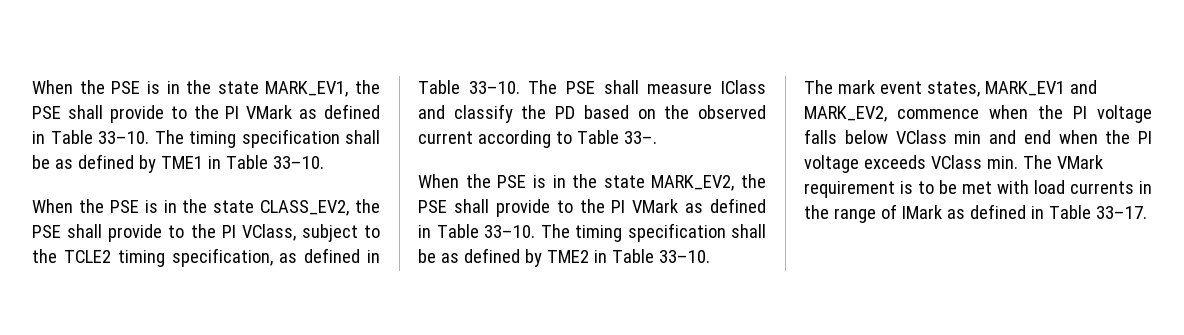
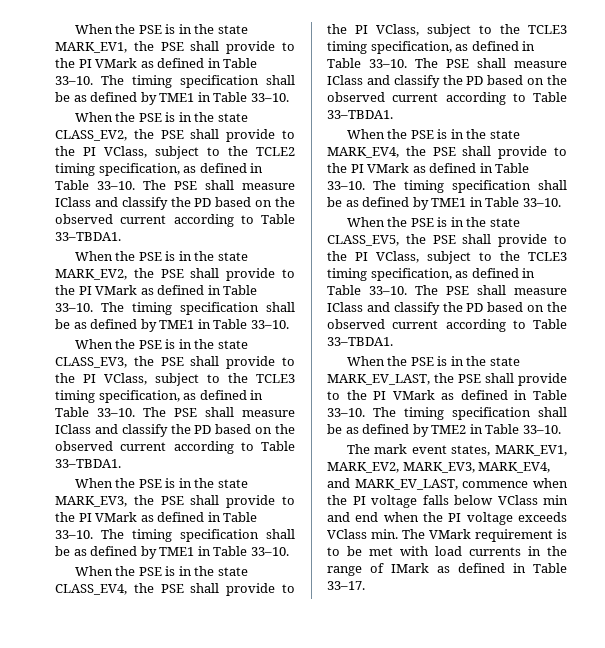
[623,131,657,144] 33–. -> [55,232,121,241] 33–TBDA1.
(542, 258) none -> [159,319,289,329] [74,339,248,349] [55,356,295,369] [55,373,295,386] [55,390,264,403] [55,407,295,417] [55,424,295,437] [55,441,295,454] [55,459,121,468] [74,478,248,488] [55,495,295,508] [55,512,258,522] [55,529,295,542] [55,546,289,559] [74,566,248,576] [55,583,295,596] [327,24,567,37] [327,41,536,54] [327,58,567,68] [327,75,567,88] [327,92,567,105] [327,110,393,119] [346,129,520,139] [327,146,567,159] [327,163,530,173] [327,180,567,193] [327,197,561,210] [346,217,520,227] [327,234,567,247] [327,251,567,264] [327,268,536,281] [327,285,567,295] [327,302,567,315] [327,319,567,332] [327,337,393,346] [346,356,520,366] [327,373,567,386] [327,390,567,400] [327,407,567,420] [327,424,429,437] TME1 in Table 33–10. // When the PSE is in the state CLASS_EV3, the PSE shall provide to the PI VClass, subject to the TCLE3 timing specification, as defined in Table 33–10. The PSE shall measure IClass and classify the PD based on the observed current according to Table 33–TBDA1. // When the PSE is in the state MARK_EV3, the PSE shall provide to the PI VMark as defined in Table 33–10. The timing specification shall be as defined by TME1 in Table 33–10. // When the PSE is in the state CLASS_EV4, the PSE shall provide to the PI VClass, subject to the TCLE3 timing specification, as defined in Table 33–10. The PSE shall measure IClass and classify the PD based on the observed current according to Table 33–TBDA1. // When the PSE is in the state MARK_EV4, the PSE shall provide to the PI VMark as defined in Table 33–10. The timing specification shall be as defined by TME1 in Table 33–10. // When the PSE is in the state CLASS_EV5, the PSE shall provide to the PI VClass, subject to the TCLE3 timing specification, as defined in Table 33–10. The PSE shall measure IClass and classify the PD based on the observed current according to Table 33–TBDA1. // When the PSE is in the state MARK_EV_LAST, the PSE shall provide to the PI VMark as defined in Table 33–10. The timing specification shall be as defined by
[984,80,1097,96] [804,106,887,122] MARK_EV1 and MARK_EV2, -> [495,445,567,456] [327,462,551,473] [327,478,458,490] MARK_EV1, MARK_EV2, MARK_EV3, MARK_EV4, and MARK_EV_LAST,

